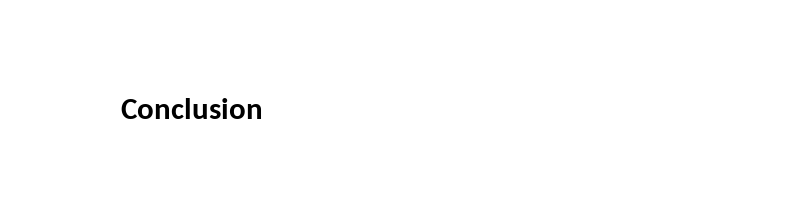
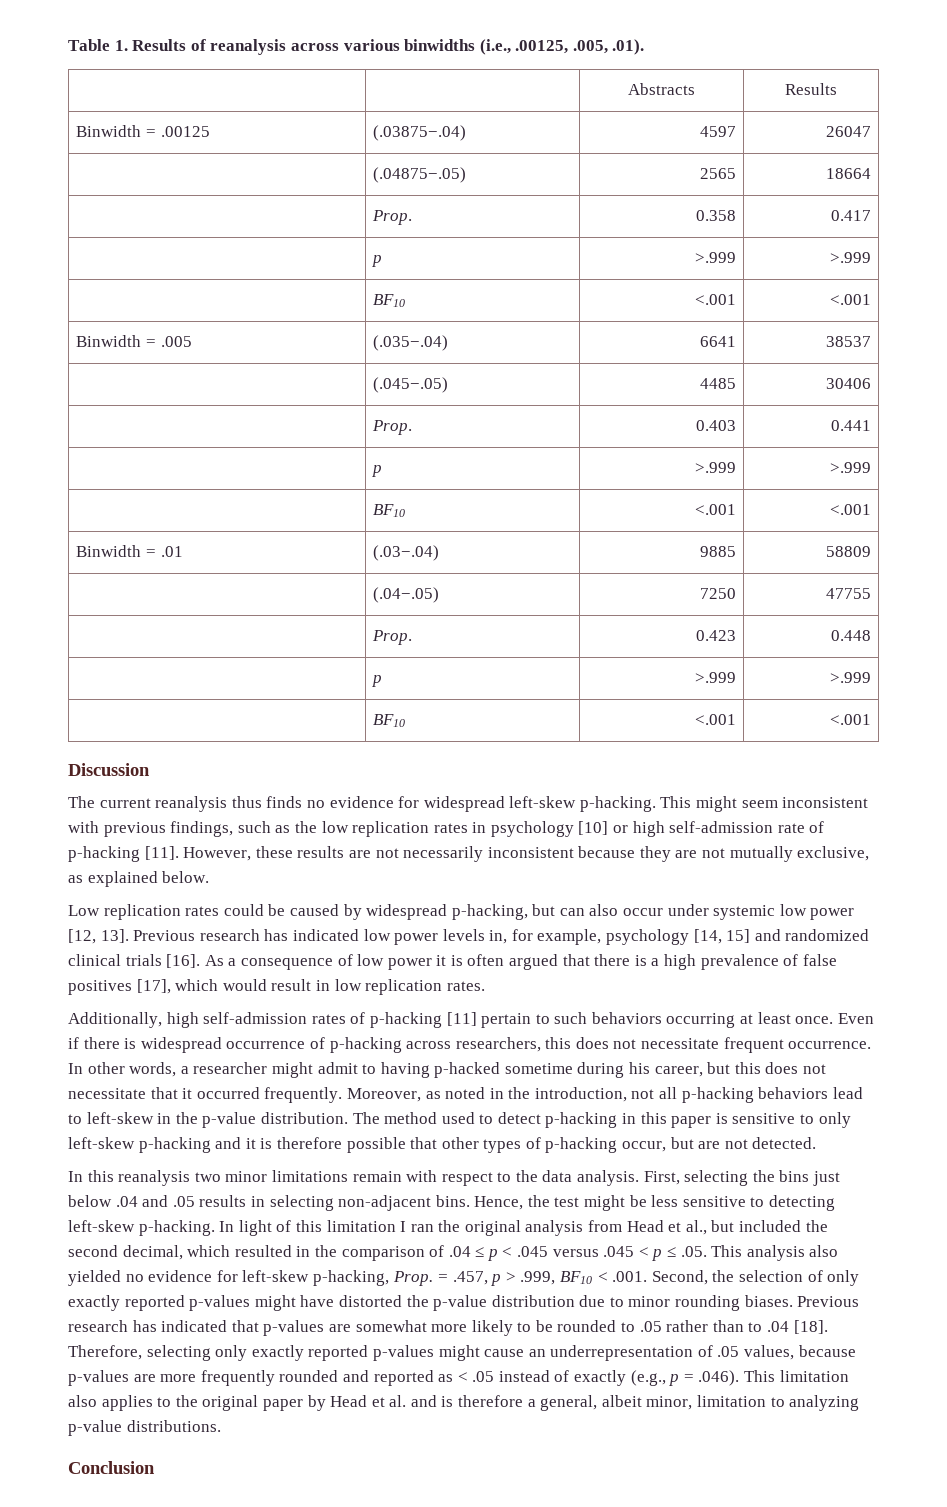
(121, 108) none -> [68,39,645,55] [628,83,695,95] [785,83,837,95] [76,125,210,137] [373,125,467,141] [699,126,736,137] [825,126,871,137] [373,167,467,183] [699,168,736,179] [825,168,871,179] [372,210,413,225] [695,210,736,221] [830,210,871,221] [372,255,383,267] [694,252,736,263] [829,252,871,263] [373,294,406,307] [694,294,736,305] [829,294,871,305] [76,335,192,347] [373,335,449,351] [699,336,736,347] [825,336,871,347] [373,377,449,393] [699,378,736,389] [825,378,871,389] [372,420,413,435] [695,420,736,431] [830,420,871,431] [372,465,383,477] [694,462,736,473] [829,462,871,473] [373,504,406,517] [694,504,736,515] [829,504,871,515] [76,545,183,557] [373,545,440,561] [699,546,736,557] [825,546,871,557] [373,587,440,603] [699,588,736,599] [825,588,871,599] [372,630,413,645] [695,630,736,641] [830,630,871,641] [372,675,383,687] [694,672,736,683] [829,672,871,683] [373,714,406,727] [694,714,736,725] [829,714,871,725] [68,763,150,776] [68,796,869,812] [68,821,825,837] [68,846,870,862] [68,871,210,887] [68,904,855,920] [68,929,870,945] [68,954,837,970] [68,979,485,995] [68,1012,874,1028] [68,1037,872,1053] [68,1062,827,1078] [68,1087,863,1103] [68,1112,851,1128] [68,1137,817,1153] [68,1170,841,1186] [68,1195,836,1211] [68,1220,828,1236] [68,1245,839,1261] [68,1270,860,1286] [68,1295,860,1311] [68,1320,828,1336] [68,1345,856,1361] [68,1370,849,1386] [68,1395,860,1411] [68,1420,221,1436] Table 1. Results of reanalysis across various binwidths (i.e., .00125, .005, .01). // | | Abstracts | Results // Binwidth = .00125 | (.03875−.04) | 4597 | 26047 // | (.04875−.05) | 2565 | 18664 // | Prop. | 0.358 | 0.417 // | p | >.999 | >.999 // | BF10 | <.001 | <.001 // Binwidth = .005 | (.035−.04) | 6641 | 38537 // | (.045−.05) | 4485 | 30406 // | Prop. | 0.403 | 0.441 // | p | >.999 | >.999 // | BF10 | <.001 | <.001 // Binwidth = .01 | (.03−.04) | 9885 | 58809 // | (.04−.05) | 7250 | 47755 // | Prop. | 0.423 | 0.448 // | p | >.999 | >.999 // | BF10 | <.001 | <.001 // Discussion // The current reanalysis thus finds no evidence for widespread left-skew p-hacking. This might seem inconsistent with previous findings, such as the low replication rates in psychology [10] or high self-admission rate of p-hacking [11]. However, these results are not necessarily inconsistent because they are not mutually exclusive, as explained below. // Low replication rates could be caused by widespread p-hacking, but can also occur under systemic low power [12, 13]. Previous research has indicated low power levels in, for example, psychology [14, 15] and randomized clinical trials [16]. As a consequence of low power it is often argued that there is a high prevalence of false positives [17], which would result in low replication rates. // Additionally, high self-admission rates of p-hacking [11] pertain to such behaviors occurring at least once. Even if there is widespread occurrence of p-hacking across researchers, this does not necessitate frequent occurrence. In other words, a researcher might admit to having p-hacked sometime during his career, but this does not necessitate that it occurred frequently. Moreover, as noted in the introduction, not all p-hacking behaviors lead to left-skew in the p-value distribution. The method used to detect p-hacking in this paper is sensitive to only left-skew p-hacking and it is therefore possible that other types of p-hacking occur, but are not detected. // In this reanalysis two minor limitations remain with respect to the data analysis. First, selecting the bins just below .04 and .05 results in selecting non-adjacent bins. Hence, the test might be less sensitive to detecting left-skew p-hacking. In light of this limitation I ran the original analysis from Head et al., but included the second decimal, which resulted in the comparison of .04 ≤ p < .045 versus .045 < p ≤ .05. This analysis also yielded no evidence for left-skew p-hacking, Prop. = .457, p > .999, BF10 < .001. Second, the selection of only exactly reported p-values might have distorted the p-value distribution due to minor rounding biases. Previous research has indicated that p-values are somewhat more likely to be rounded to .05 rather than to .04 [18]. Therefore, selecting only exactly reported p-values might cause an underrepresentation of .05 values, because p-values are more frequently rounded and reported as < .05 instead of exactly (e.g., p = .046). This limitation also applies to the original paper by Head et al. and is therefore a general, albeit minor, limitation to analyzing p-value distributions. //

